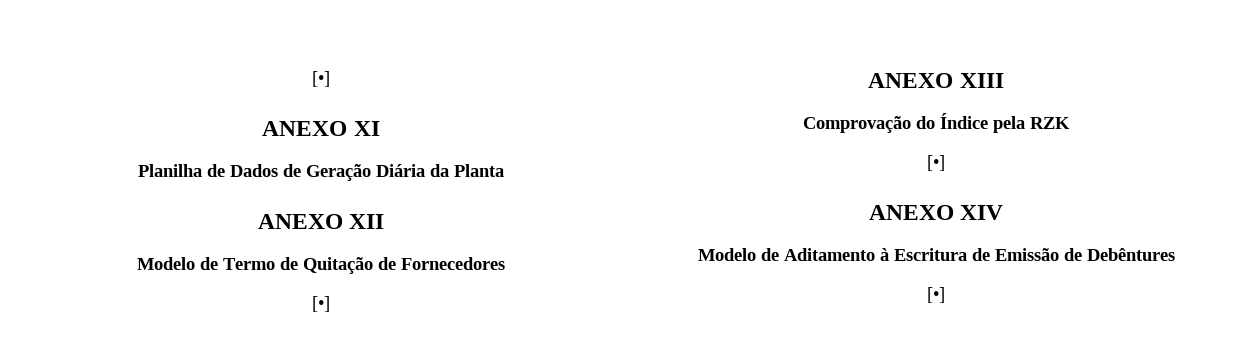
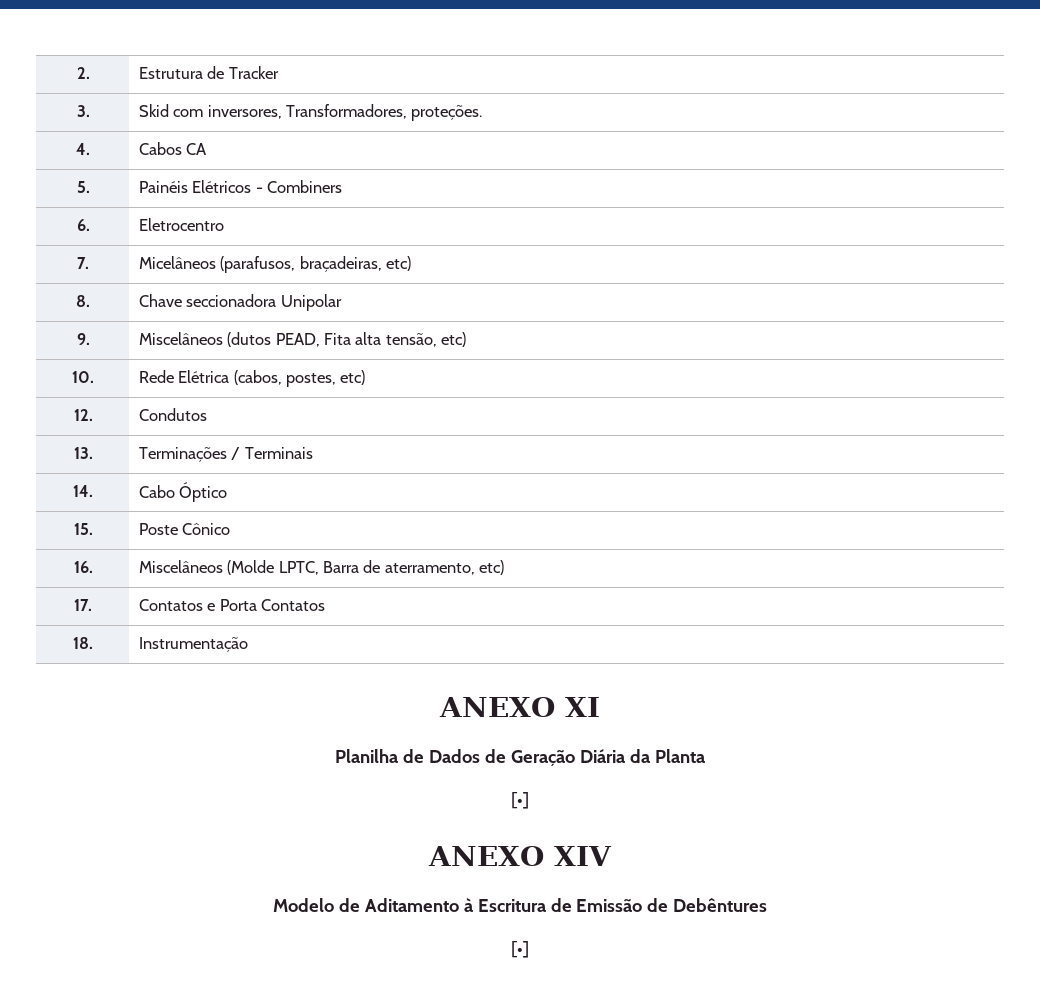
[312,71,330,87] [•] -> [76,67,90,79] [138,66,279,79] [76,105,90,117] [138,104,483,121] [76,143,90,155] [138,142,208,155] [76,181,90,193] [138,180,343,193] [76,219,90,231] [138,218,224,231] [77,257,89,269] [138,256,412,273] [76,295,90,307] [138,294,342,311] [76,333,90,345] [138,332,467,347] [72,371,94,383] [138,370,366,387] [73,409,93,421] [138,408,207,421] [73,447,93,459] [138,447,313,462] [73,485,93,497] [138,482,228,502] [73,523,93,535] [138,523,231,535] [73,561,93,573] [138,560,505,575] [74,599,92,611] [138,599,326,611] [73,637,93,649] [138,637,248,652] 2. | Estrutura de Tracker // 3. | Skid com inversores, Transformadores, proteções. // 4. | Cabos CA // 5. | Painéis Elétricos - Combiners // 6. | Eletrocentro // 7. | Micelâneos (parafusos, braçadeiras, etc) // 8. | Chave seccionadora Unipolar // 9. | Miscelâneos (dutos PEAD, Fita alta tensão, etc) // 10. | Rede Elétrica (cabos, postes, etc) // 12. | Condutos // 13. | Terminações / Terminais // 14. | Cabo Óptico // 15. | Poste Cônico // 16. | Miscelâneos (Molde LPTC, Barra de aterramento, etc) // 17. | Contatos e Porta Contatos // 18. | Instrumentação
[257,214,385,229] [137,257,505,274] [312,296,330,312] [868,73,1004,88] [803,113,1070,133] // ANEXO XII // Modelo de Termo de Quitação de Fornecedores // [•] // ANEXO XIII // Comprovação do Índice pela RZK -> (705, 756) none

